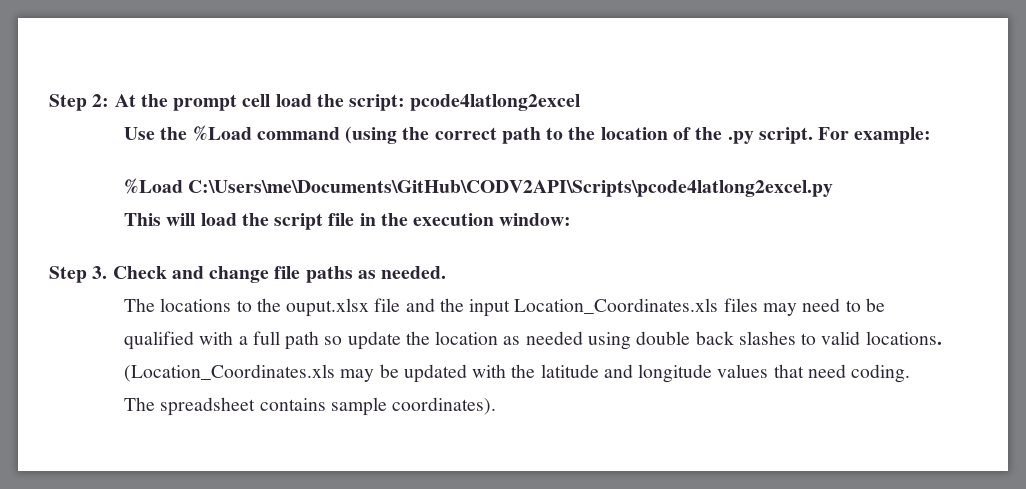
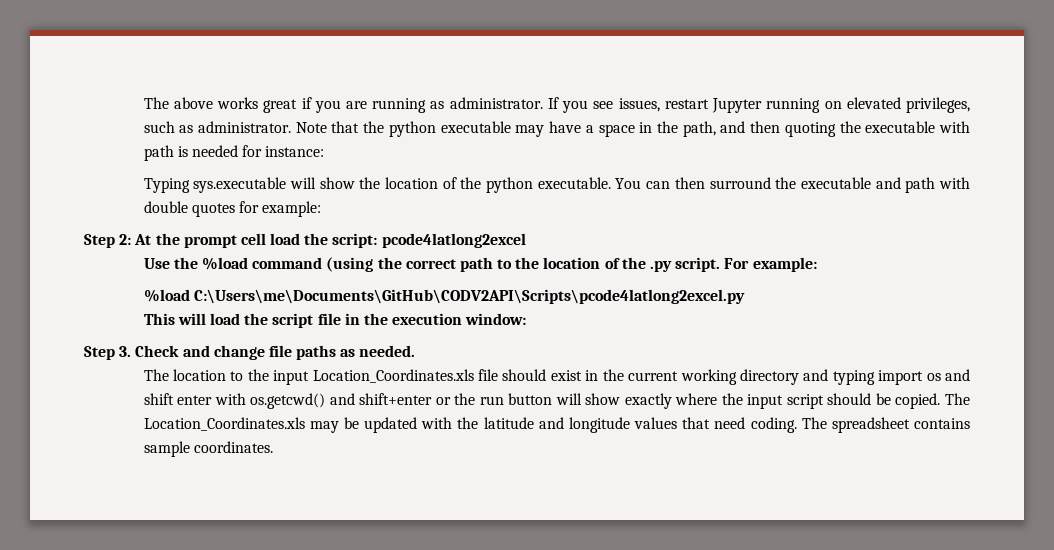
(49, 102) none -> [143,97,971,113] [143,121,970,137] [143,145,325,161] [143,177,971,193] [143,201,322,217] The above works great if you are running as administrator. If you see issues, restart Jupyter running on elevated privileges, such as administrator. Note that the python executable may have a space in the path, and then quoting the executable with path is needed for instance: // Typing sys.executable will show the location of the python executable. You can then surround the executable and path with double quotes for example: //
[192,125,252,141] %Load -> [201,257,248,270] %load
[124,178,184,194] %Load -> [143,289,190,302] %load
[160,298,885,317] [124,331,942,350] [124,364,336,382] locations to the ouput.xlsx file and the input Location_Coordinates.xls files may need to be qualified with a full path so update the location as needed using double back slashes to valid locations. (Location_Coordinates.xls -> [172,369,970,385] [143,393,970,409] [143,417,305,431] location to the input Location_Coordinates.xls file should exist in the current working directory and typing import os and shift enter with os.getcwd() and shift+enter or the run button will show exactly where the input script should be copied. The Location_Coordinates.xls
[392,397,497,415] coordinates). -> [193,441,273,453] coordinates.

